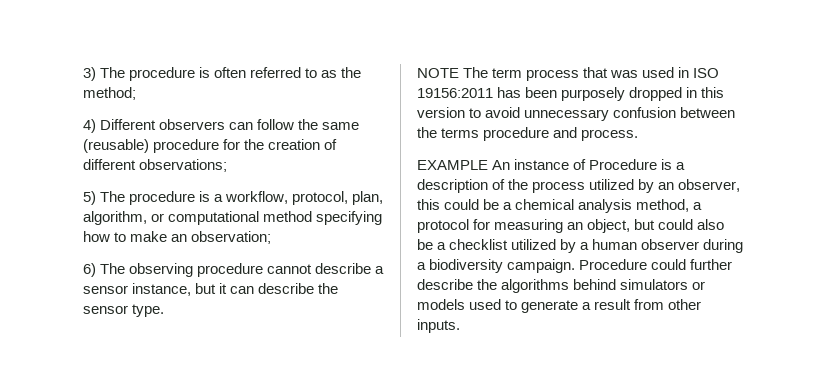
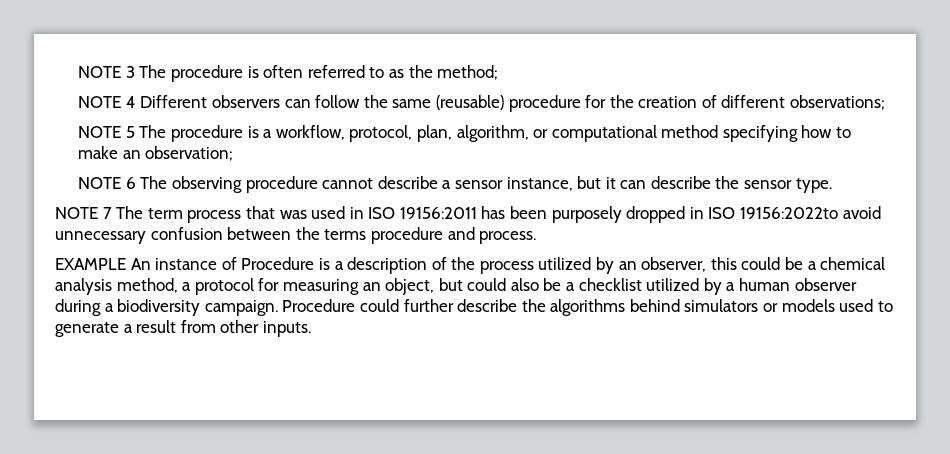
[82,67,96,81] 3) -> [78,66,135,78] NOTE 3
[82,119,96,133] 4) -> [78,96,136,108] NOTE 4
[82,191,96,205] 5) -> [78,126,135,138] NOTE 5
[82,263,96,277] 6) -> [78,177,136,189] NOTE 6
(459, 73) none -> [102,207,112,219] 7
[701,87,725,98] [417,107,482,118] this version to -> [708,207,839,219] ISO 19156:2022to

